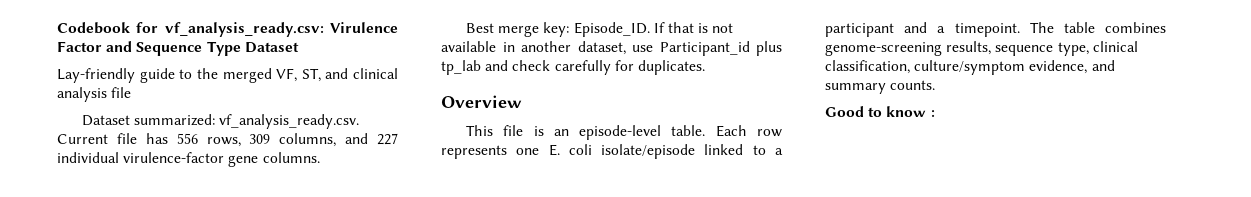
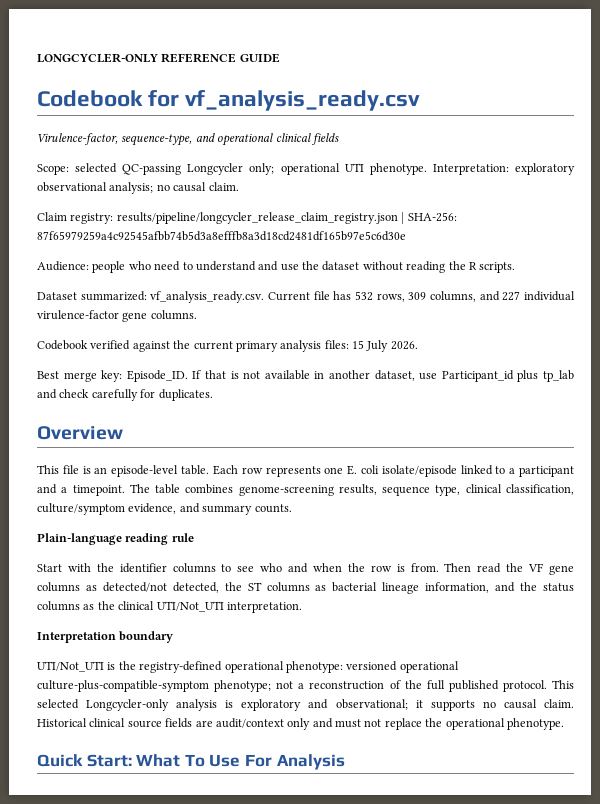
[57,22,398,37] [57,41,299,56] [57,68,398,83] [57,87,132,102] Codebook for vf_analysis_ready.csv: Virulence Factor and Sequence Type Dataset // Lay-friendly guide to the merged VF, ST, and clinical analysis file -> [37,53,280,63] [37,90,421,111] [37,133,339,146] [37,163,575,175] [37,182,239,194] [37,212,457,224] [37,231,406,241] [37,261,516,273] LONGCYCLER-ONLY REFERENCE GUIDE // Codebook for vf_analysis_ready.csv // Virulence-factor, sequence-type, and operational clinical fields // Scope: selected QC-passing Longcycler only; operational UTI phenotype. Interpretation: exploratory observational analysis; no causal claim. // Claim registry: results/pipeline/longcycler_release_claim_registry.json | SHA-256: 87f65979259a4c92545afbb74b5d3a8efffb8a3d18cd2481df165b97e5c6d30e // Audience: people who need to understand and use the dataset without reading the R scripts.
[176,133,198,144] 556 -> [355,291,374,301] 532
(320, 157) none -> [37,340,418,352] // Codebook verified against the current primary analysis files: 15 July 2026.
[825,106,935,117] Good to know : -> [37,533,194,545] [37,563,575,575] [37,582,574,594] [37,601,302,613] [37,631,174,643] [37,661,459,673] [37,680,575,692] [37,699,574,711] [37,718,564,730] [37,754,345,770] Plain-language reading rule // Start with the identifier columns to see who and when the row is from. Then read the VF gene columns as detected/not detected, the ST columns as bacterial lineage information, and the status columns as the clinical UTI/Not_UTI interpretation. // Interpretation boundary // UTI/Not_UTI is the registry-defined operational phenotype: versioned operational culture-plus-compatible-symptom phenotype; not a reconstruction of the full published protocol. This selected Longcycler-only analysis is exploratory and observational; it supports no causal claim. Historical clinical source fields are audit/context only and must not replace the operational phenotype. // Quick Start: What To Use For Analysis

